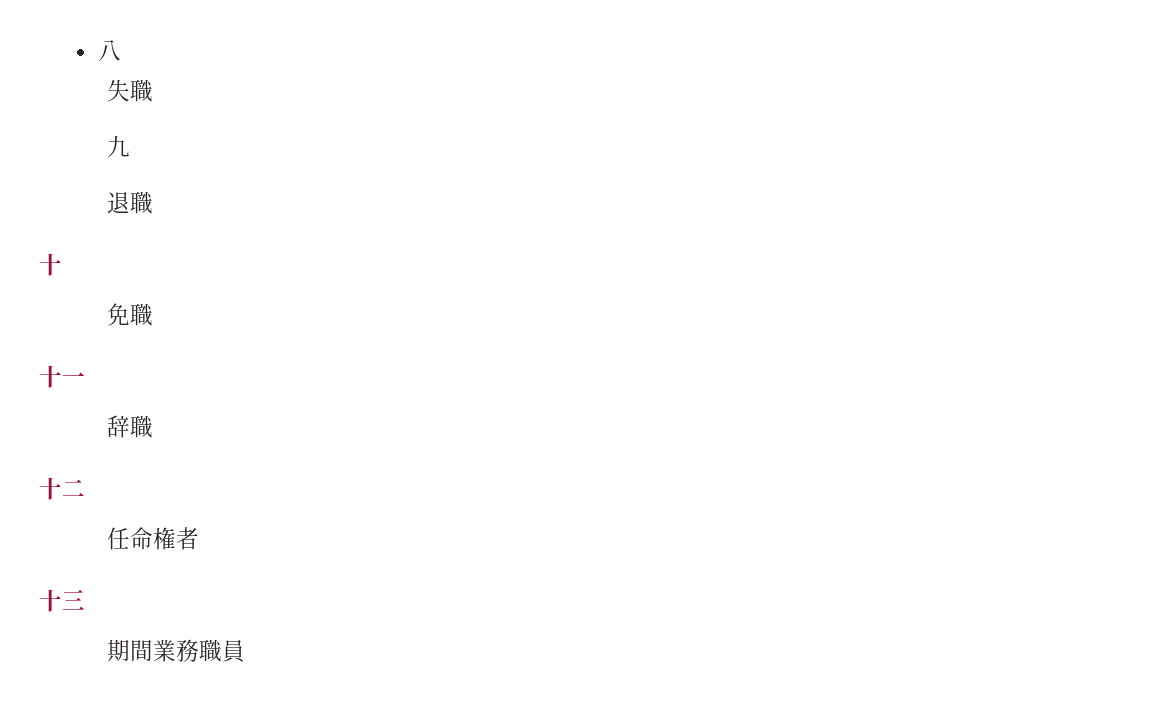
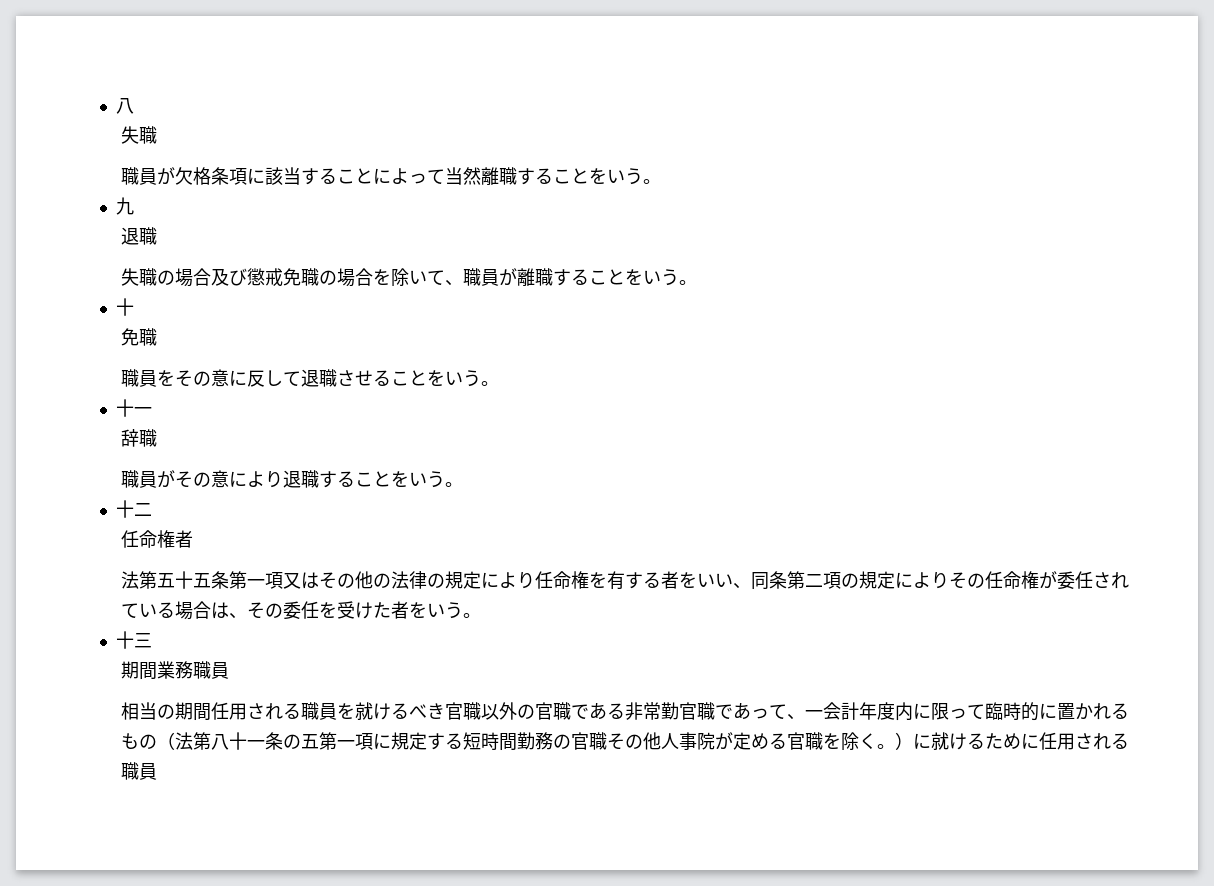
[106,135,130,158] [106,191,153,214] [39,253,62,276] [106,303,153,326] [39,365,85,388] [106,415,153,438] [39,477,85,500] [106,527,199,550] [39,589,85,612] [106,639,199,662] 九 // 退職 // 十 // 免職 // 十一 // 辞職 // 十二 // 任命権者 // 十三 // 期間業務 -> [120,167,661,185] [116,197,135,215] [120,227,157,245] [120,268,697,287] [116,298,135,316] [120,328,157,346] [120,369,499,387] [116,399,153,417] [120,429,157,447] [120,470,463,488] [116,500,153,518] [120,530,193,548] [120,571,1129,590] [120,601,481,620] [116,631,153,649] [120,661,229,680] [120,702,1129,721] [120,732,1129,751] 職員が欠格条項に該当することによって当然離職することをいう。 // 九 // 退職 // 失職の場合及び懲戒免職の場合を除いて、職員が離職することをいう。 // 十 // 免職 // 職員をその意に反して退職させることをいう。 // 十一 // 辞職 // 職員がその意により退職することをいう。 // 十二 // 任命権者 // 法第五十五条第一項又はその他の法律の規定により任命権を有する者をいい、同条第二項の規定によりその任命権が委任されている場合は、その委任を受けた者をいう。 // 十三 // 期間業務職員 // 相当の期間任用される職員を就けるべき官職以外の官職である非常勤官職であって、一会計年度内に限って臨時的に置かれるもの（法第八十一条の五第一項に規定する短時間勤務の官職その他人事院が定める官職を除く。）に就けるために任用される

